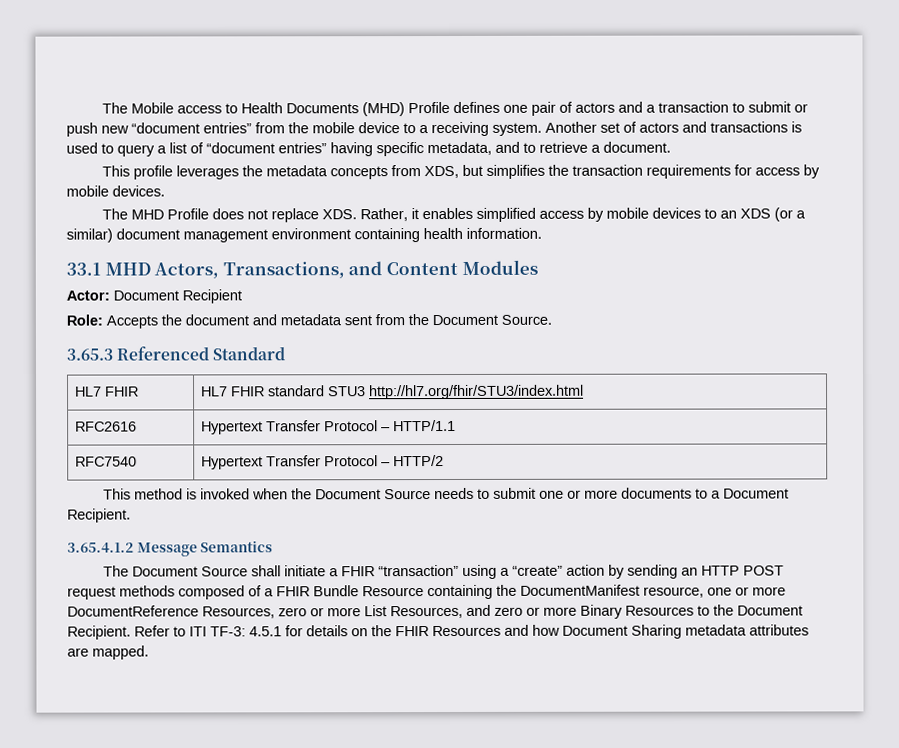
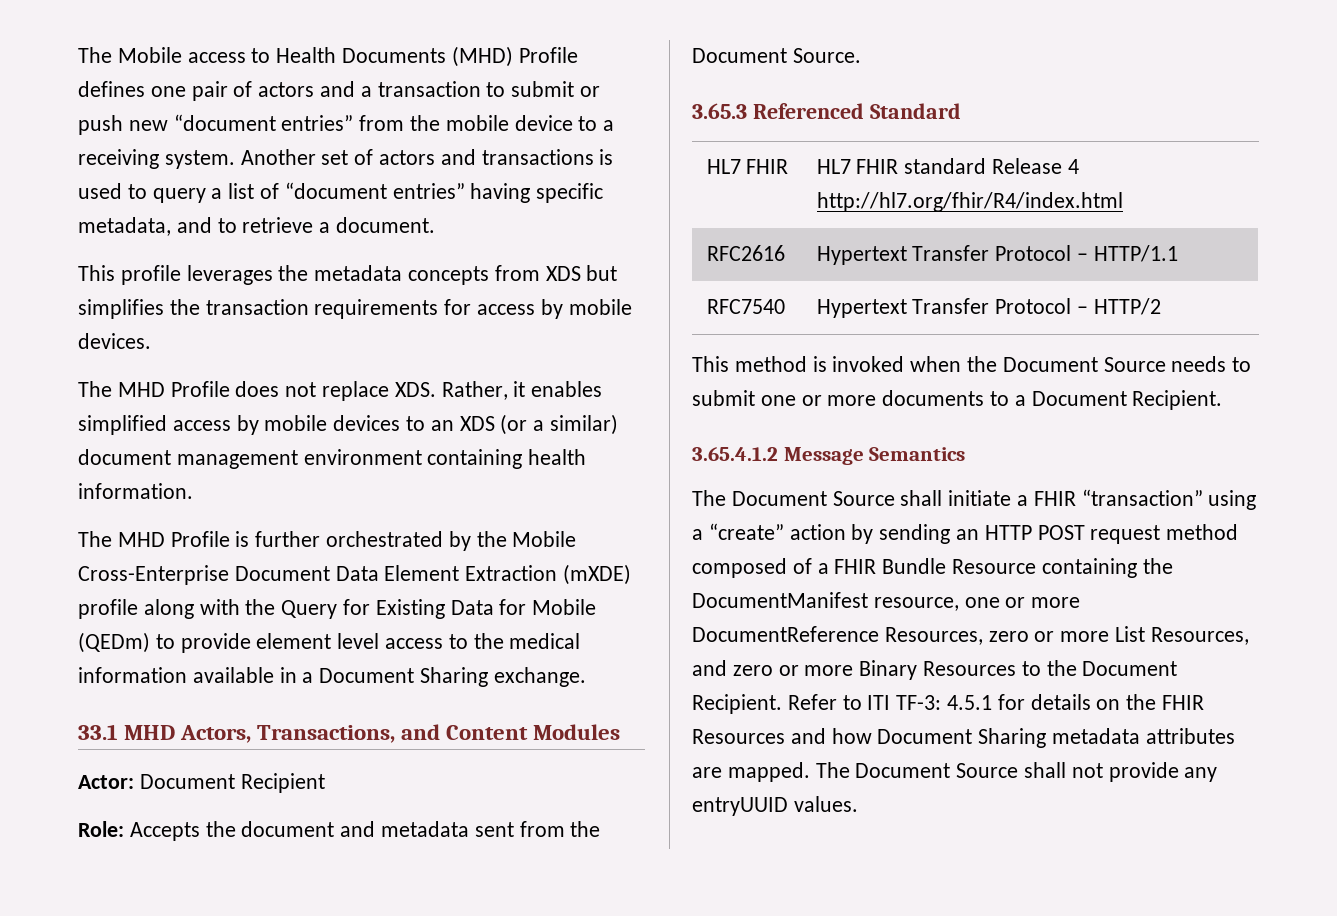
[423,165,459,179] XDS, -> [545,266,581,281] XDS
(542, 233) none -> [78,531,577,551] [78,564,632,585] [78,599,597,619] [78,632,581,653] [78,667,586,687] // The MHD Profile is further orchestrated by the Mobile Cross-Enterprise Document Data Element Extraction (mXDE) profile along with the Query for Existing Data for Mobile (QEDm) to provide element level access to the medical information available in a Document Sharing exchange.
[327,384,584,400] STU3 http://hl7.org/fhir/STU3/index.html -> [991,158,1079,174] [816,192,1123,212] Release 4 http://hl7.org/fhir/R4/index.html
[119,585,175,597] methods -> [1166,524,1239,540] method
(149, 652) none -> [815,762,1218,782] [692,796,858,816] The Document Source shall not provide any entryUUID values.

